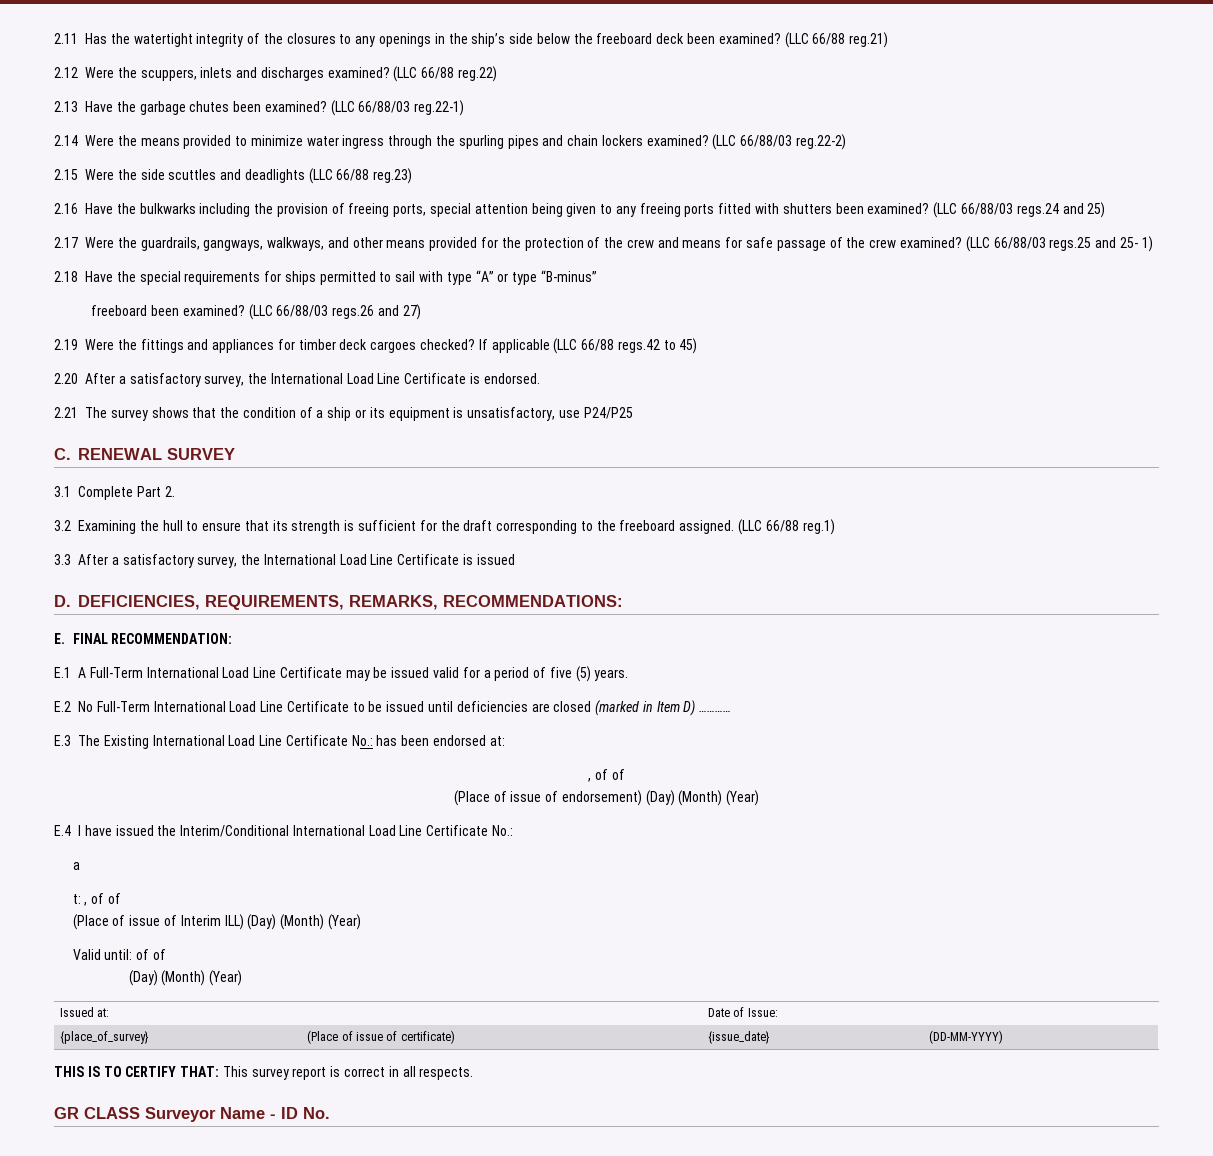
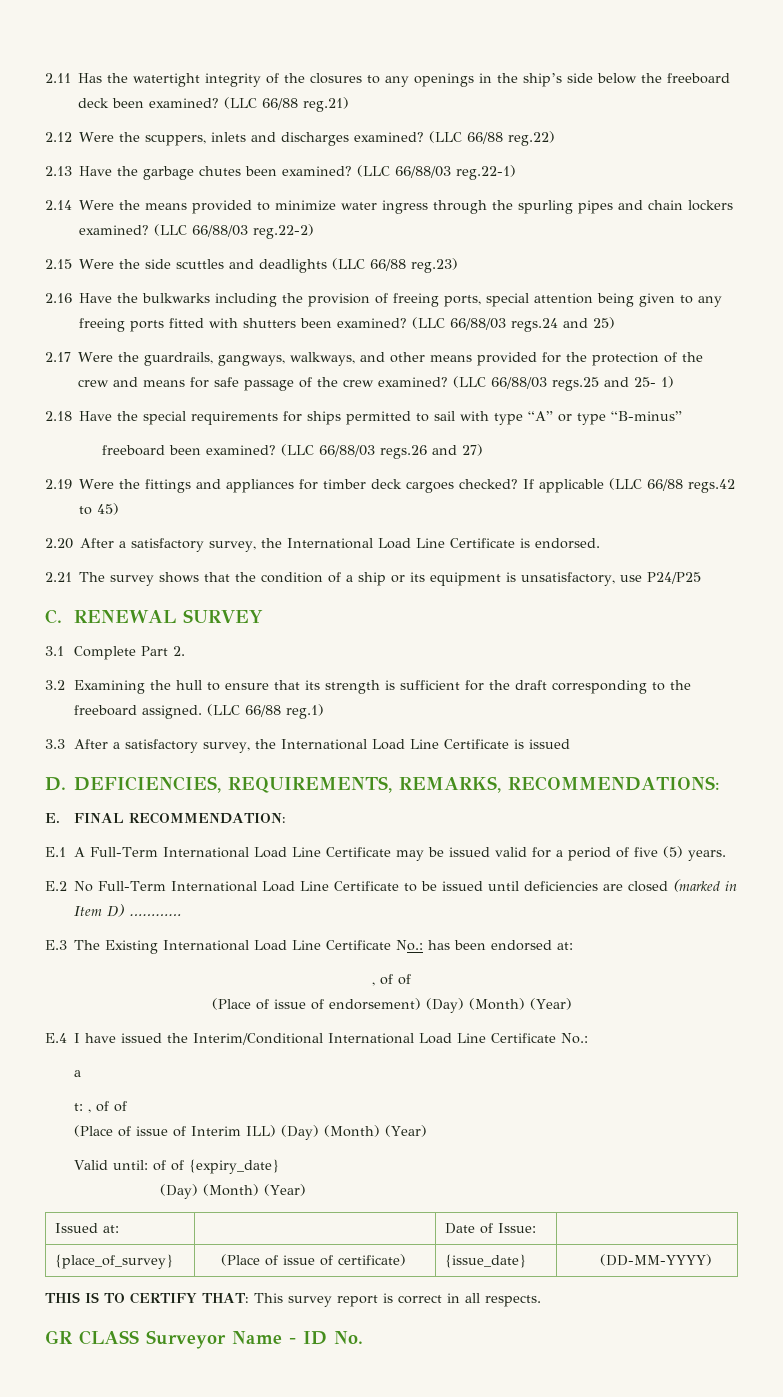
(166, 954) none -> [188,1159,279,1174] {expiry_date}

